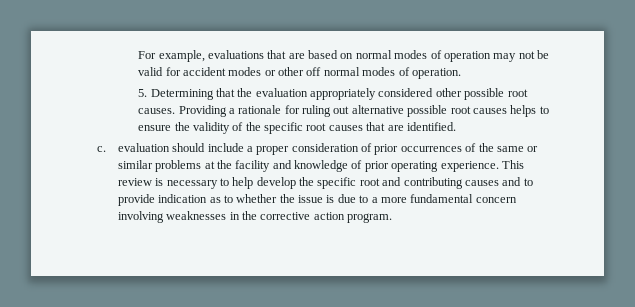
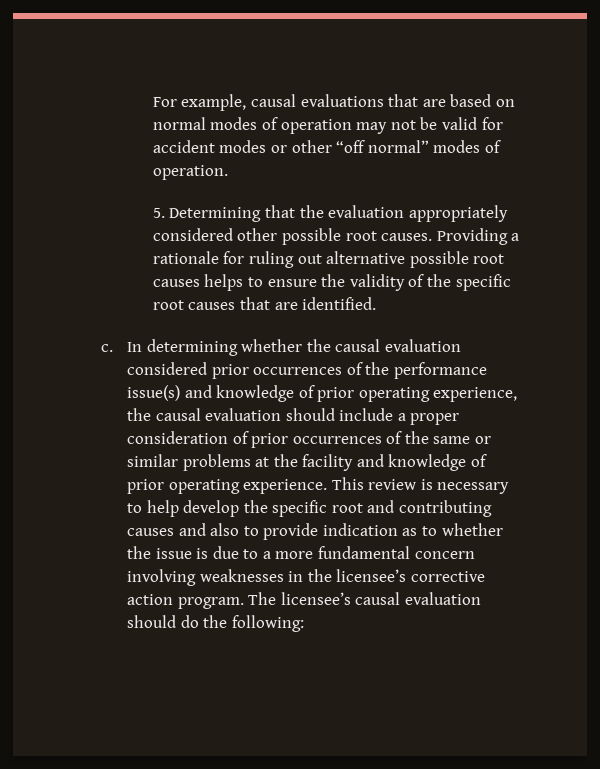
(205, 56) none -> [251,94,297,107] causal
[306,67,360,76] off normal -> [336,140,429,153] “off normal”
(107, 149) none -> [126,339,461,356] [126,362,487,379] [126,385,518,402] [126,408,201,421] In determining whether the causal evaluation considered prior occurrences of the performance issue(s) and knowledge of prior operating experience, the causal
(522, 181) none -> [210,523,240,536] also
(257, 215) none -> [336,569,407,582] licensee’s
(393, 218) none -> [248,592,481,605] [126,615,304,632] The licensee’s causal evaluation should do the following:

